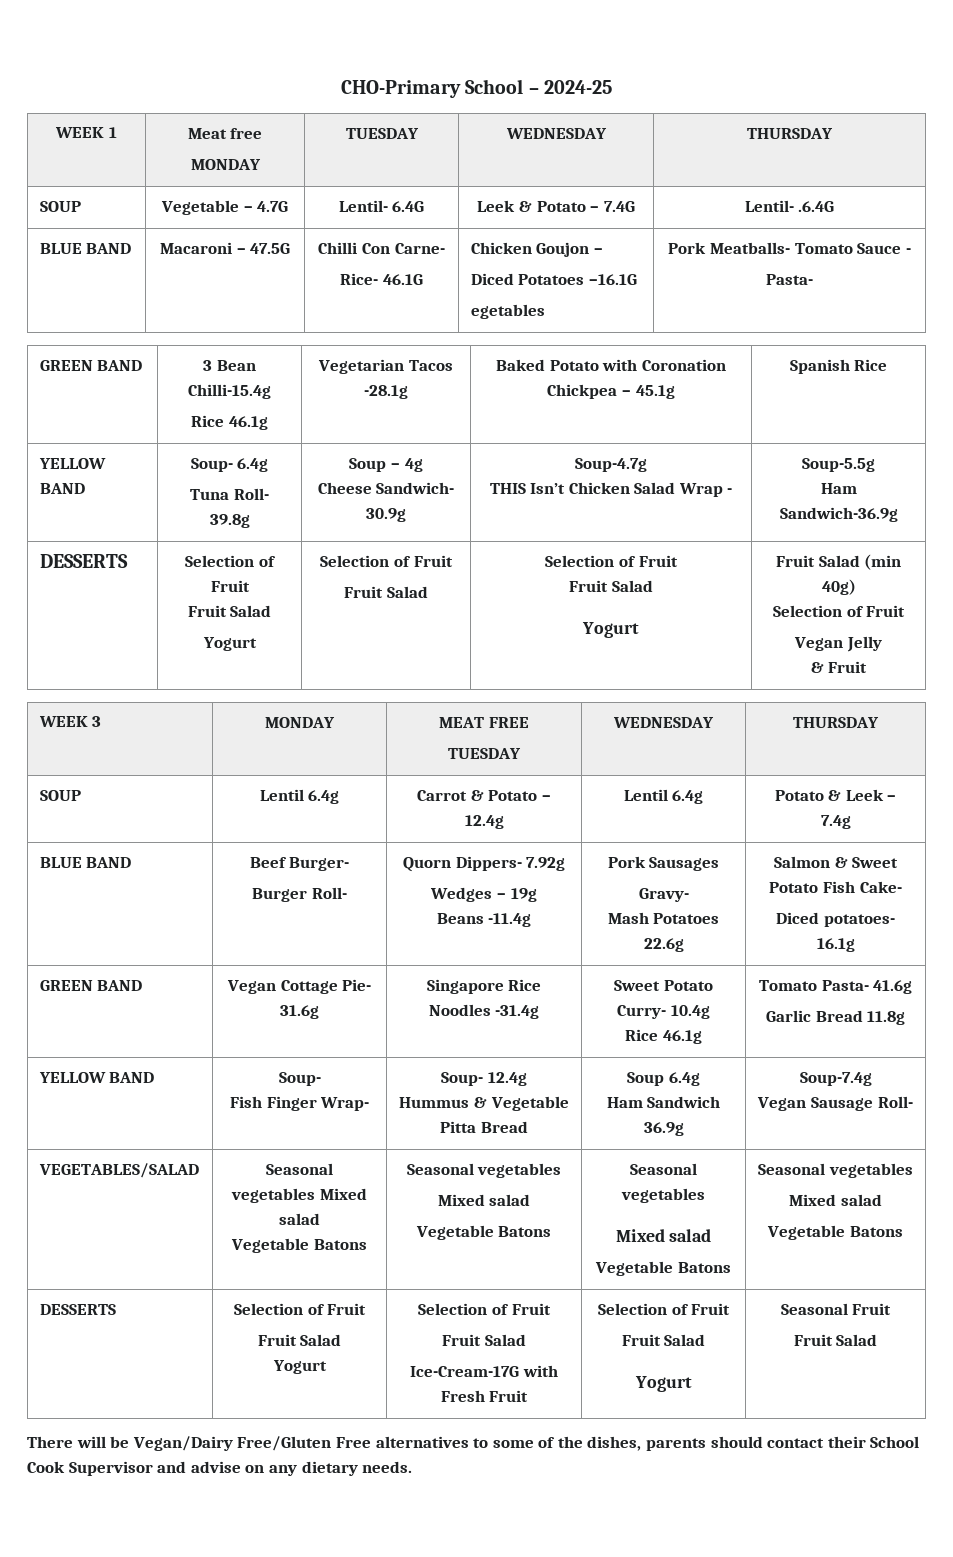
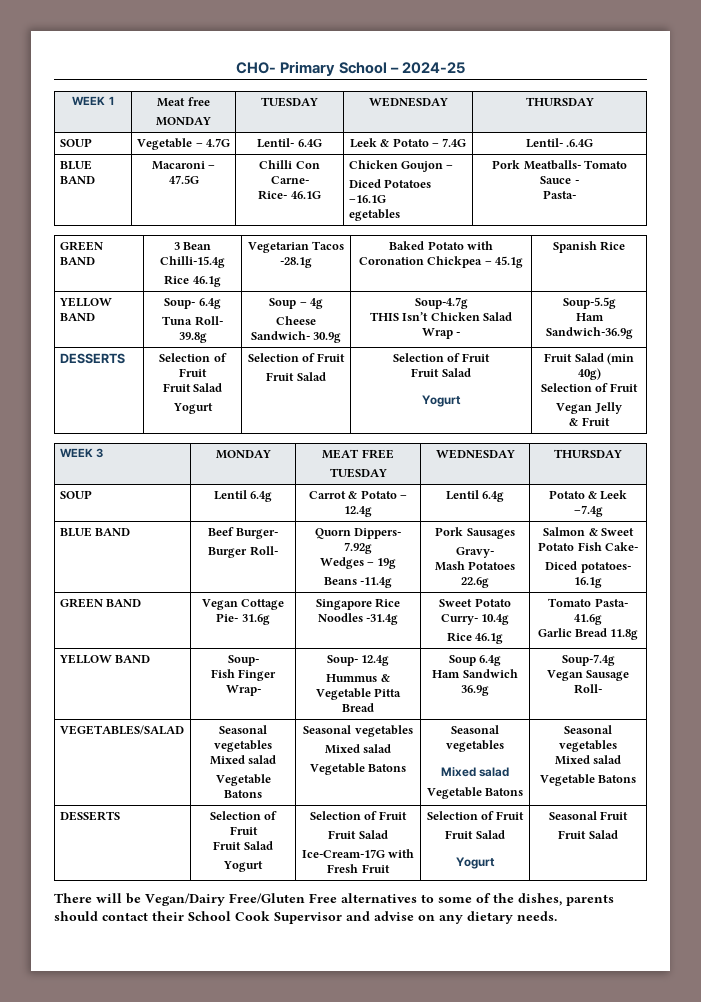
[341,80,462,98] CHO-Primary -> [236,61,336,76] CHO- Primary
[887,795,897,801] [820,815,851,829] – 7.4g -> [573,505,603,517] –7.4g

